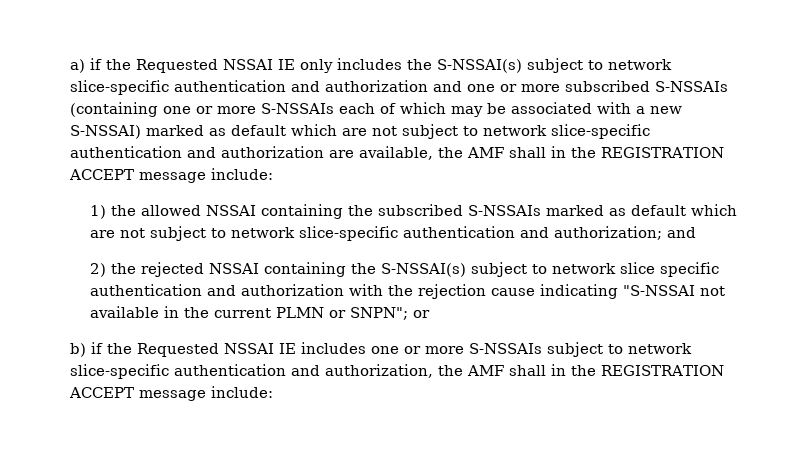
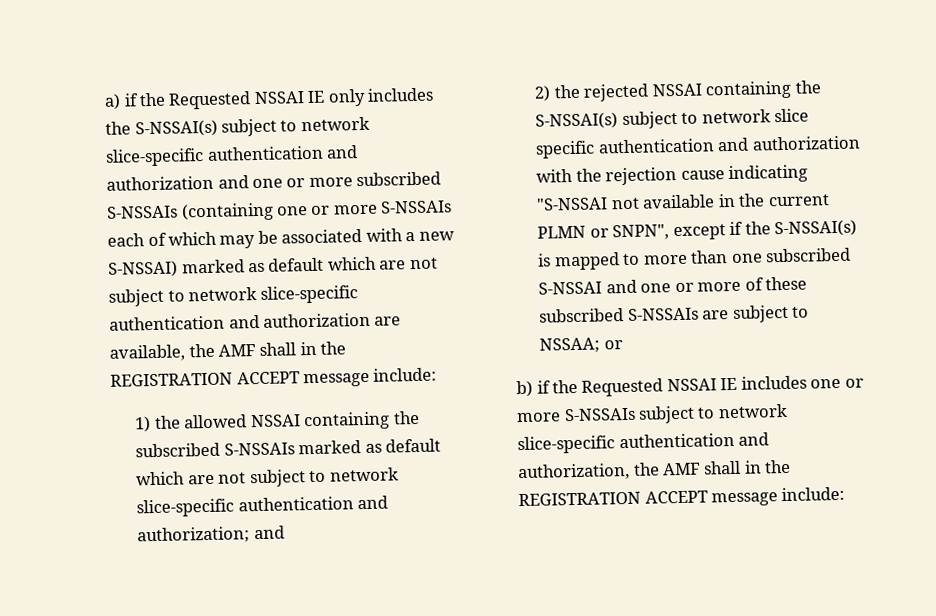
[350,307,409,320] SNPN"; -> [612,219,857,241] [537,247,851,271] [538,276,807,295] [539,304,810,323] [539,337,601,354] SNPN", except if the S-NSSAI(s) is mapped to more than one subscribed S-NSSAI and one or more of these subscribed S-NSSAIs are subject to NSSAA;

